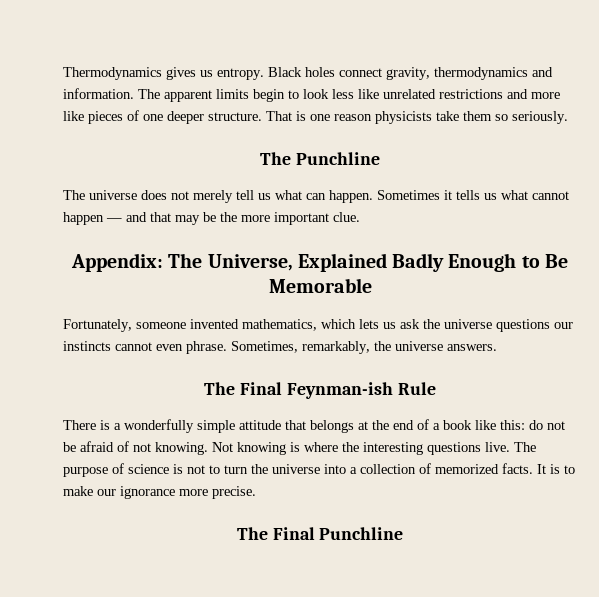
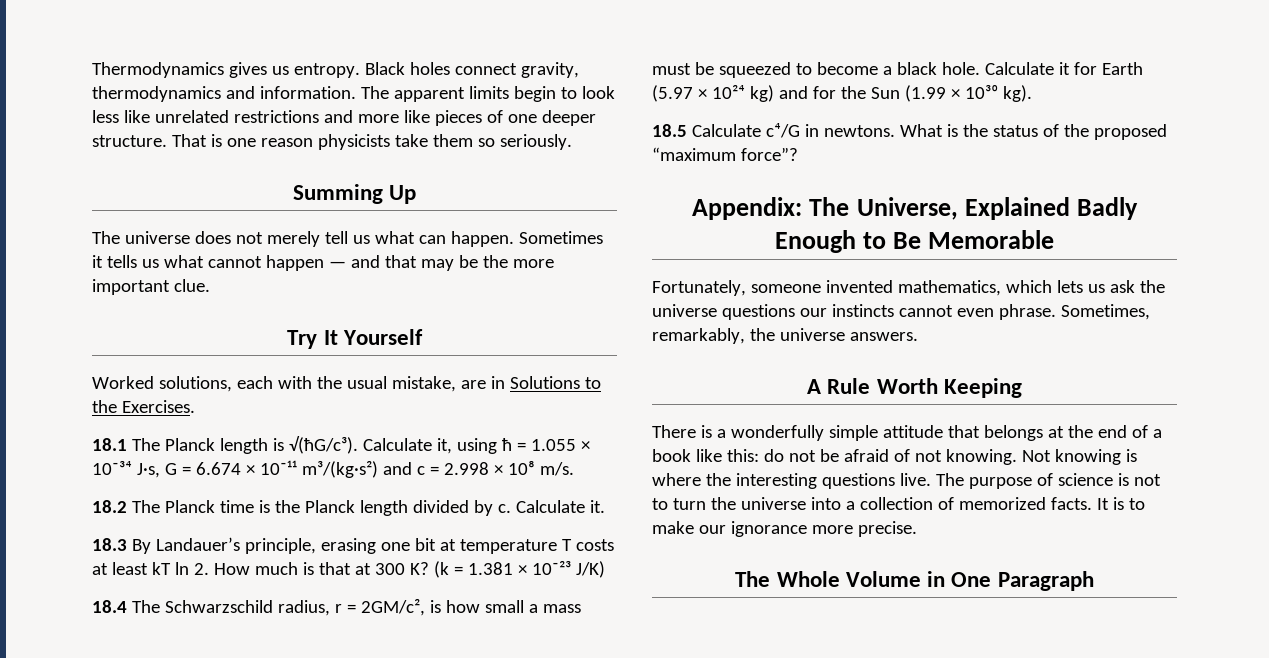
[260,152,380,165] The Punchline -> [292,184,417,204] Summing Up
(360, 217) none -> [287,329,423,349] [92,376,601,392] [92,400,195,413] [92,436,590,454] [92,460,574,478] [92,500,605,516] [92,537,614,554] [92,560,605,578] [92,598,581,616] [652,62,1143,78] [652,84,1032,102] [652,123,1167,140] [652,147,798,161] // Try It Yourself // Worked solutions, each with the usual mistake, are in Solutions to the Exercises. // 18.1 The Planck length is √(ħG/c³). Calculate it, using ħ = 1.055 × 10⁻³⁴ J·s, G = 6.674 × 10⁻¹¹ m³/(kg·s²) and c = 2.998 × 10⁸ m/s. // 18.2 The Planck time is the Planck length divided by c. Calculate it. // 18.3 By Landauer’s principle, erasing one bit at temperature T costs at least kT ln 2. How much is that at 300 K? (k = 1.381 × 10⁻²³ J/K) // 18.4 The Schwarzschild radius, r = 2GM/c², is how small a mass must be squeezed to become a black hole. Calculate it for Earth (5.97 × 10²⁴ kg) and for the Sun (1.99 × 10³⁰ kg). // 18.5 Calculate c⁴/G in newtons. What is the status of the proposed “maximum force”?
[204,382,393,399] The Final Feynman-ish -> [807,379,822,394] A
(436, 388) none -> [876,378,1022,398] Worth Keeping
[272,527,404,540] Final Punchline -> [776,571,1094,591] Whole Volume in One Paragraph

